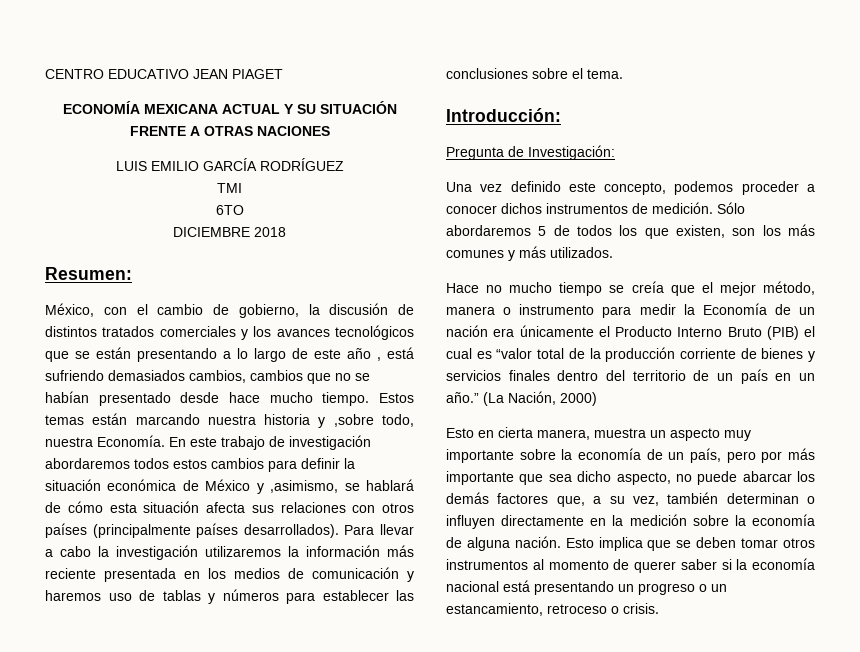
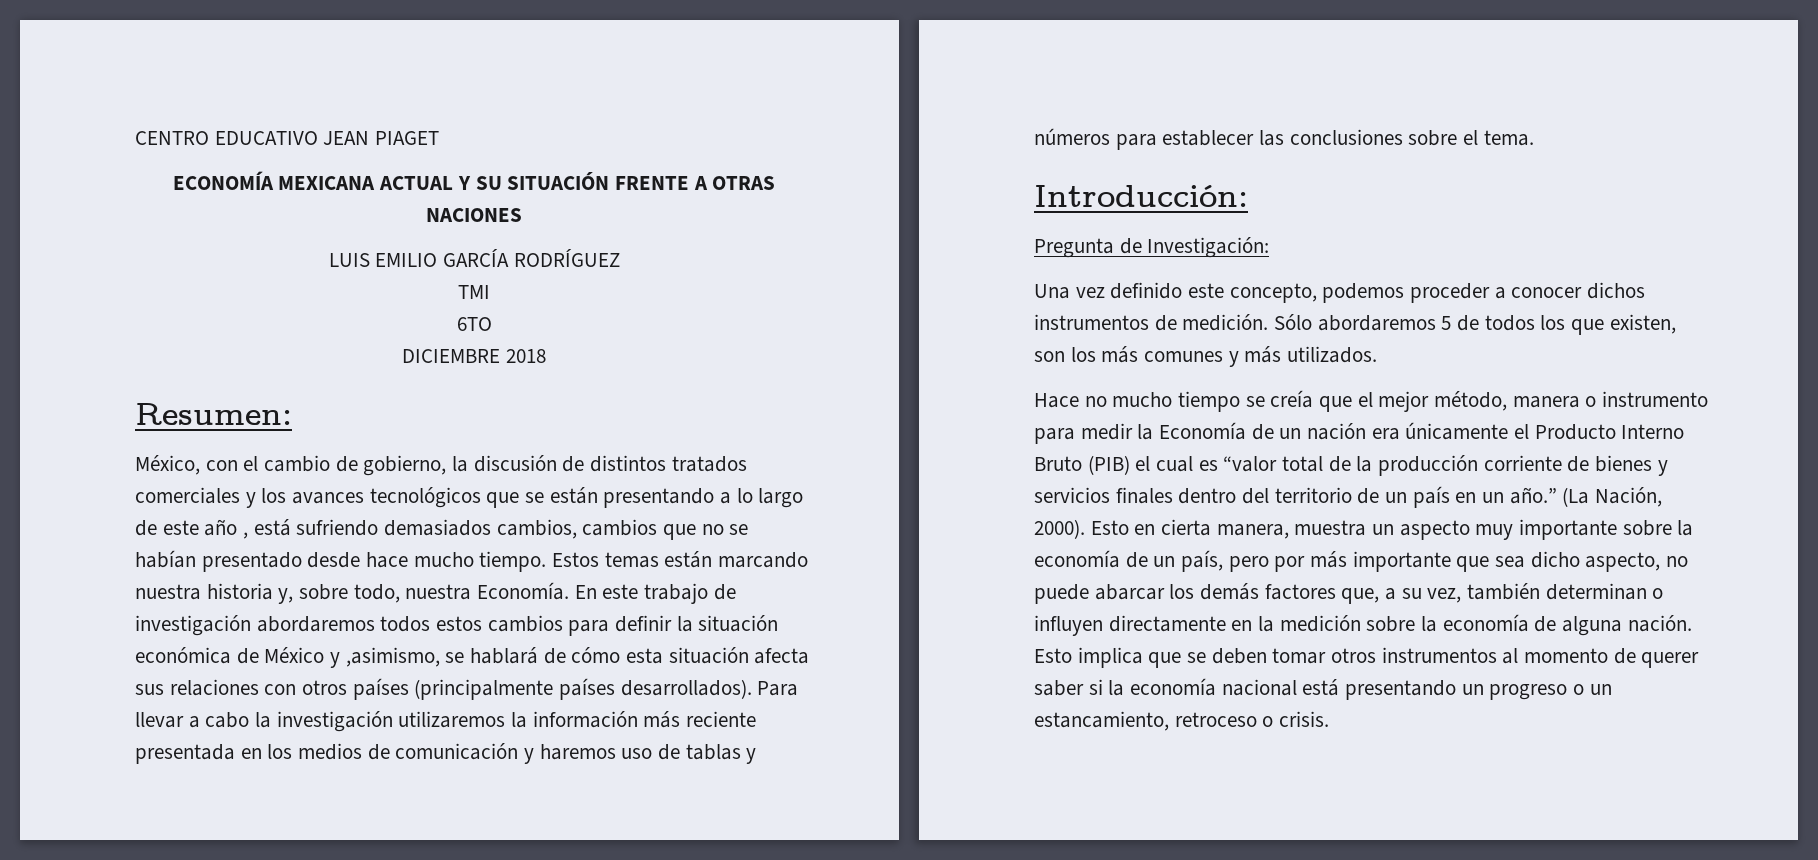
[318,414,374,428] y ,sobre -> [278,584,349,604] y, sobre
[560,392,597,406] 2000) // -> [1034,519,1085,539] 2000).

